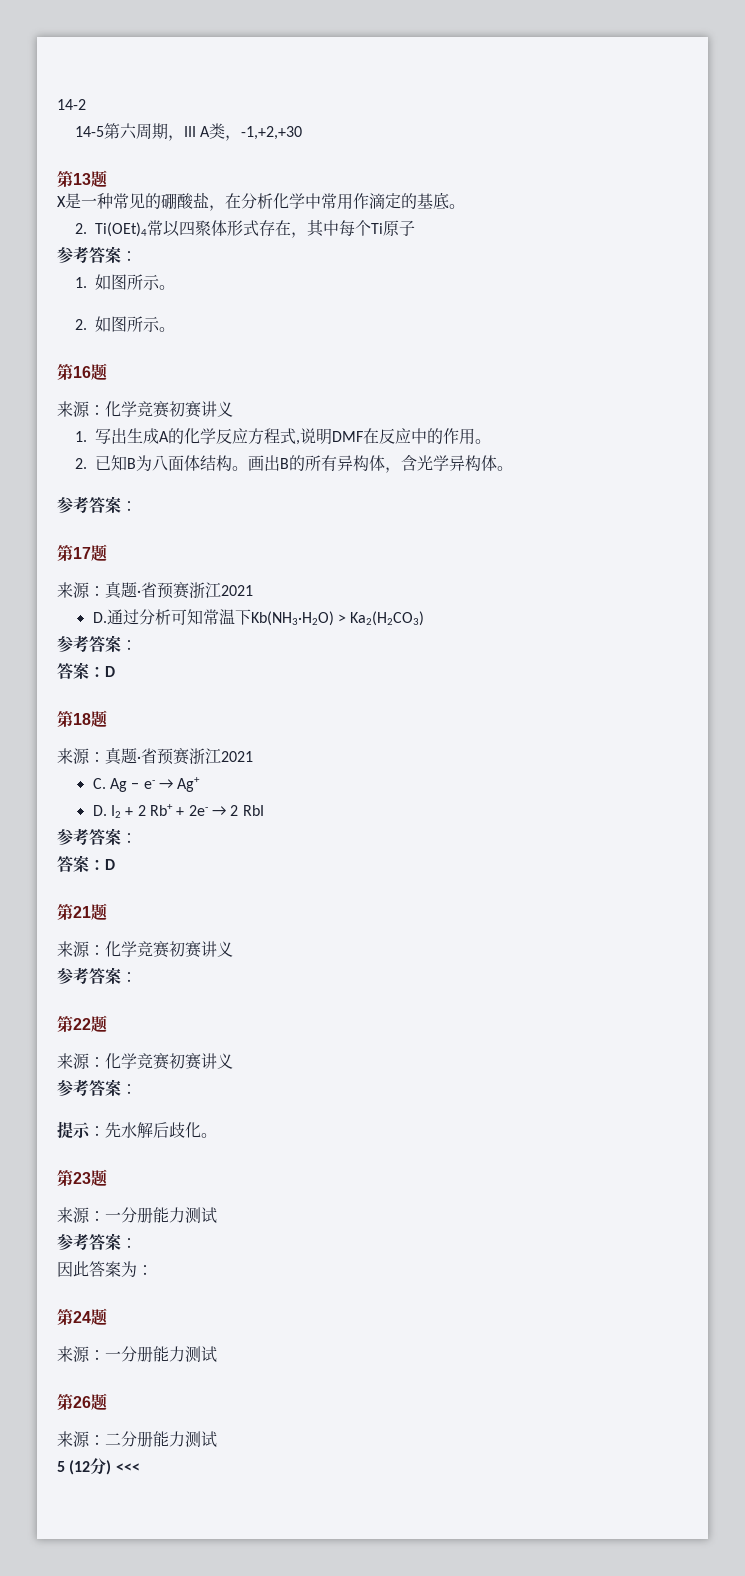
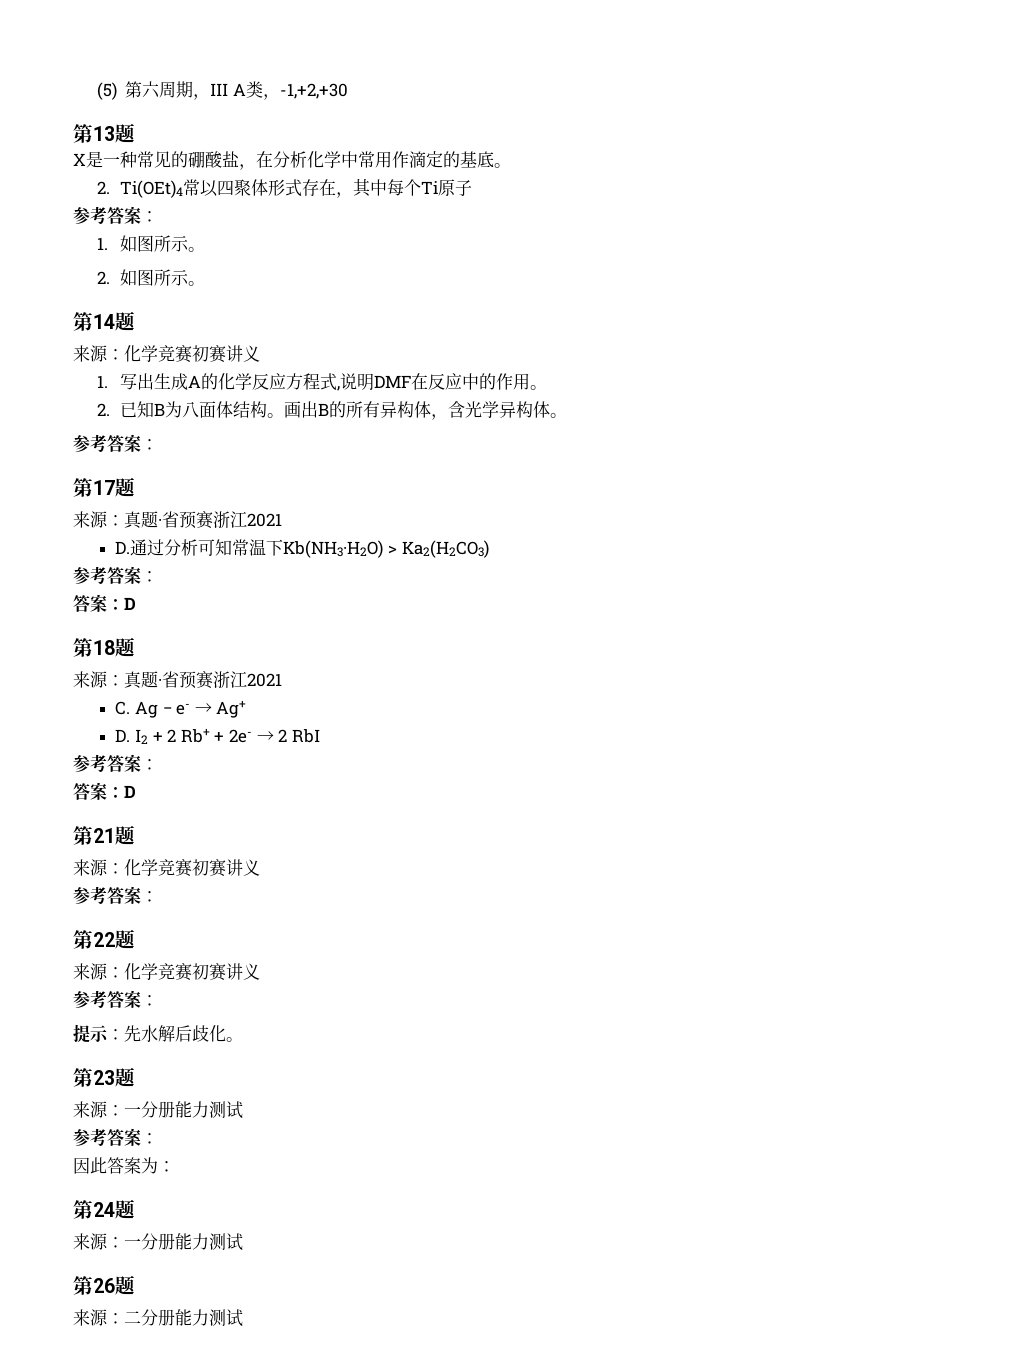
[57,99,86,110] [75,126,105,137] 14-2 // 14-5 -> [96,82,117,100] (5)
[73,366,91,378] 16 -> [93,314,115,329] 14
[57,1458,140,1475] // 5 (12分) <<< -> (243, 1318) none

